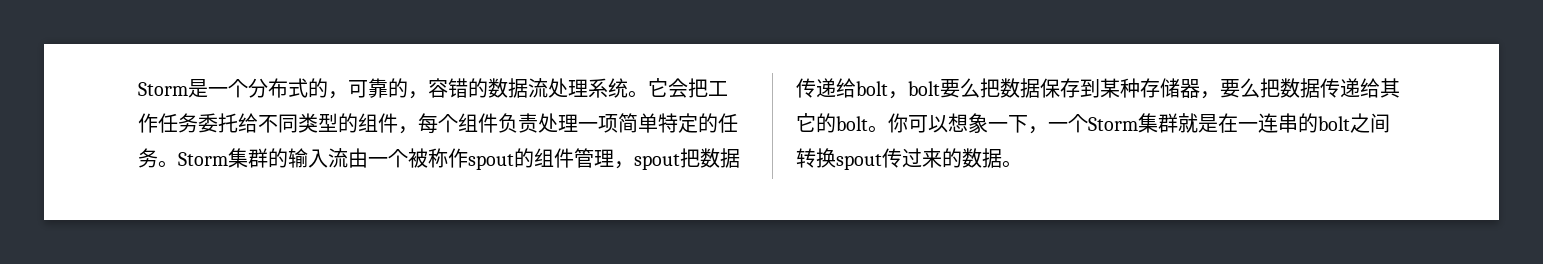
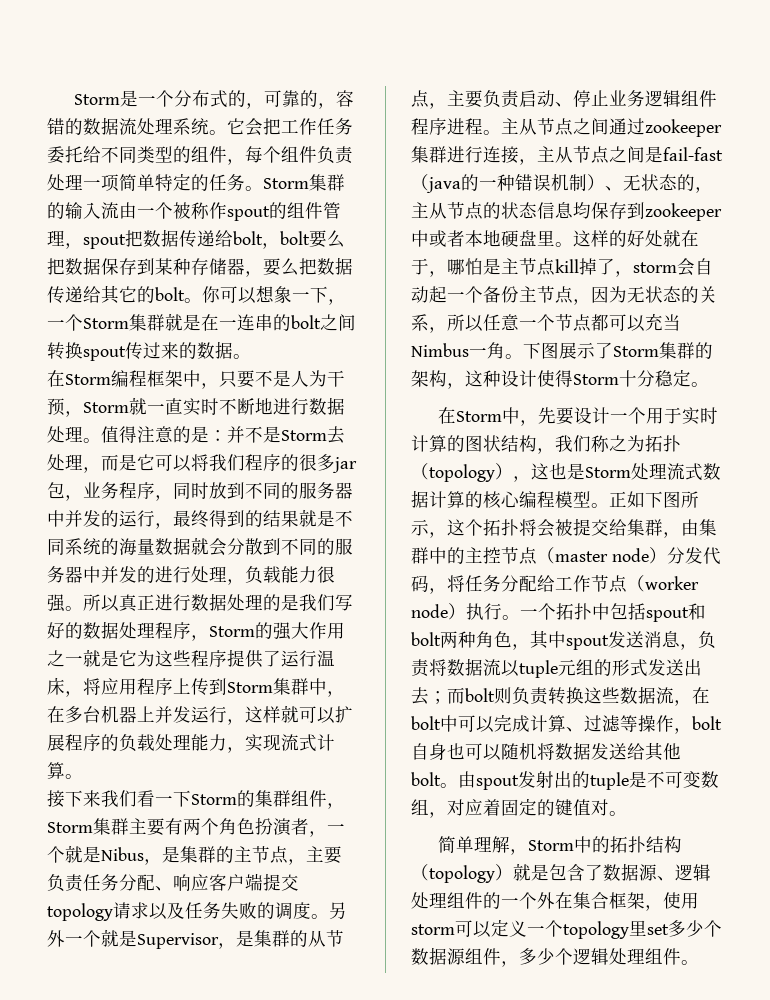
(1022, 164) none -> [47,370,345,389] [47,397,345,417] [47,426,345,444] [47,454,357,473] [47,482,353,501] [47,509,353,529] [47,537,353,556] [47,566,335,585] [47,593,353,612] [47,621,345,641] [47,649,335,668] [47,677,345,697] [47,705,353,725] [47,734,335,753] [47,762,83,779] [47,790,345,809] [47,817,345,837] [47,845,342,865] [47,873,299,892] [47,902,347,921] [47,929,344,949] [411,90,717,109] [411,118,722,137] [411,146,723,165] [411,173,713,193] [411,202,722,221] [411,229,699,247] [411,258,713,277] [411,286,717,305] [411,313,681,333] [411,342,713,359] [411,369,709,389] [437,407,718,426] [411,435,681,454] [411,463,721,482] [411,490,699,509] [411,518,717,538] [411,547,721,565] [411,575,699,594] [411,603,706,622] [411,630,716,650] [411,658,702,678] [411,686,710,706] [411,714,722,734] [411,742,681,761] [411,771,719,790] [411,798,627,818] [437,836,682,855] [411,863,711,883] [411,892,699,911] [411,919,722,939] [411,947,699,967] // 在Storm编程框架中，只要不是人为干预，Storm就一直实时不断地进行数据处理。值得注意的是：并不是Storm去处理，而是它可以将我们程序的很多jar包，业务程序，同时放到不同的服务器中并发的运行，最终得到的结果就是不同系统的海量数据就会分散到不同的服务器中并发的进行处理，负载能力很强。所以真正进行数据处理的是我们写好的数据处理程序，Storm的强大作用之一就是它为这些程序提供了运行温床，将应用程序上传到Storm集群中，在多台机器上并发运行，这样就可以扩展程序的负载处理能力，实现流式计算。 // 接下来我们看一下Storm的集群组件，Storm集群主要有两个角色扮演者，一个就是Nibus，是集群的主节点，主要负责任务分配、响应客户端提交topology请求以及任务失败的调度。另外一个就是Supervisor，是集群的从节点，主要负责启动、停止业务逻辑组件程序进程。主从节点之间通过zookeeper集群进行连接，主从节点之间是fail-fast（java的一种错误机制）、无状态的，主从节点的状态信息均保存到zookeeper中或者本地硬盘里。这样的好处就在于，哪怕是主节点kill掉了，storm会自动起一个备份主节点，因为无状态的关系，所以任意一个节点都可以充当Nimbus一角。下图展示了Storm集群的架构，这种设计使得Storm十分稳定。 // 在Storm中，先要设计一个用于实时计算的图状结构，我们称之为拓扑（topology），这也是Storm处理流式数据计算的核心编程模型。正如下图所示，这个拓扑将会被提交给集群，由集群中的主控节点（master node）分发代码，将任务分配给工作节点（worker node）执行。一个拓扑中包括spout和bolt两种角色，其中spout发送消息，负责将数据流以tuple元组的形式发送出去；而bolt则负责转换这些数据流，在bolt中可以完成计算、过滤等操作，bolt自身也可以随机将数据发送给其他bolt。由spout发射出的tuple是不可变数组，对应着固定的键值对。 // 简单理解，Storm中的拓扑结构（topology）就是包含了数据源、逻辑处理组件的一个外在集合框架，使用storm可以定义一个topology里set多少个数据源组件，多少个逻辑处理组件。

